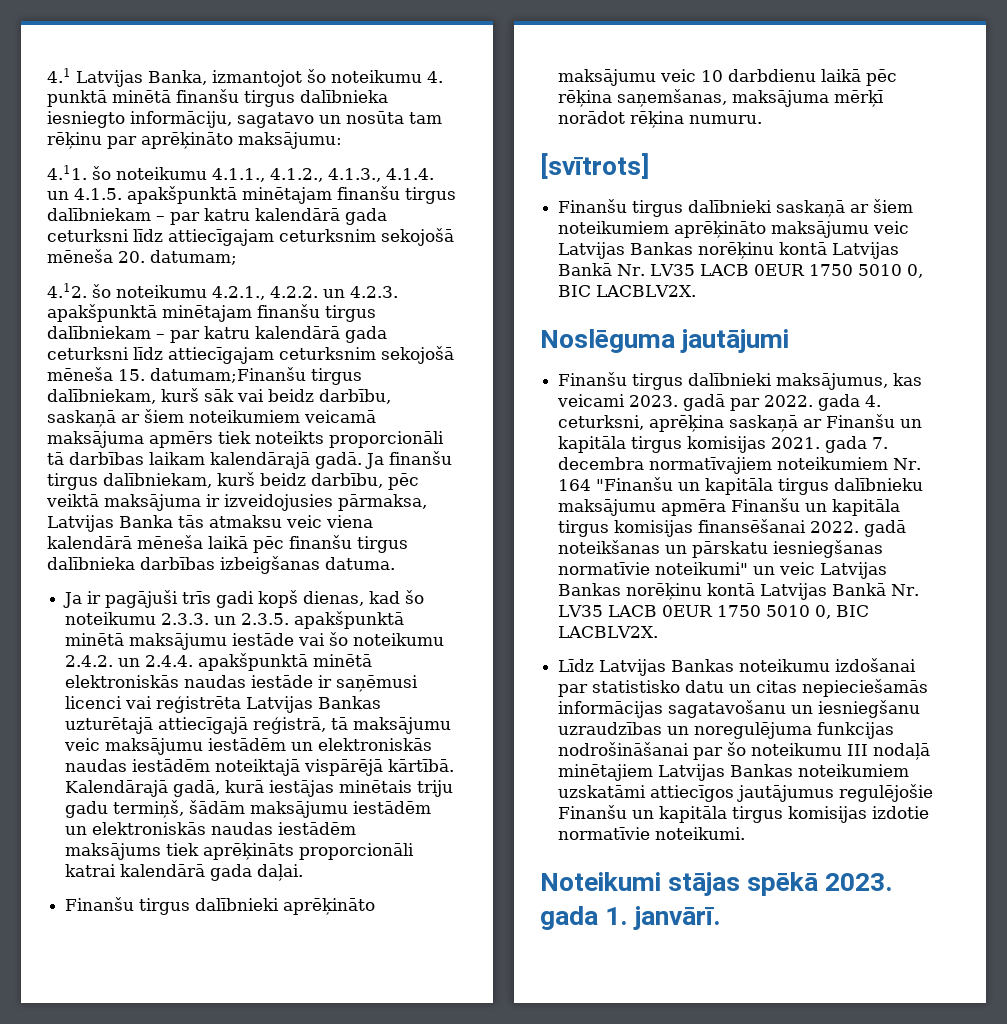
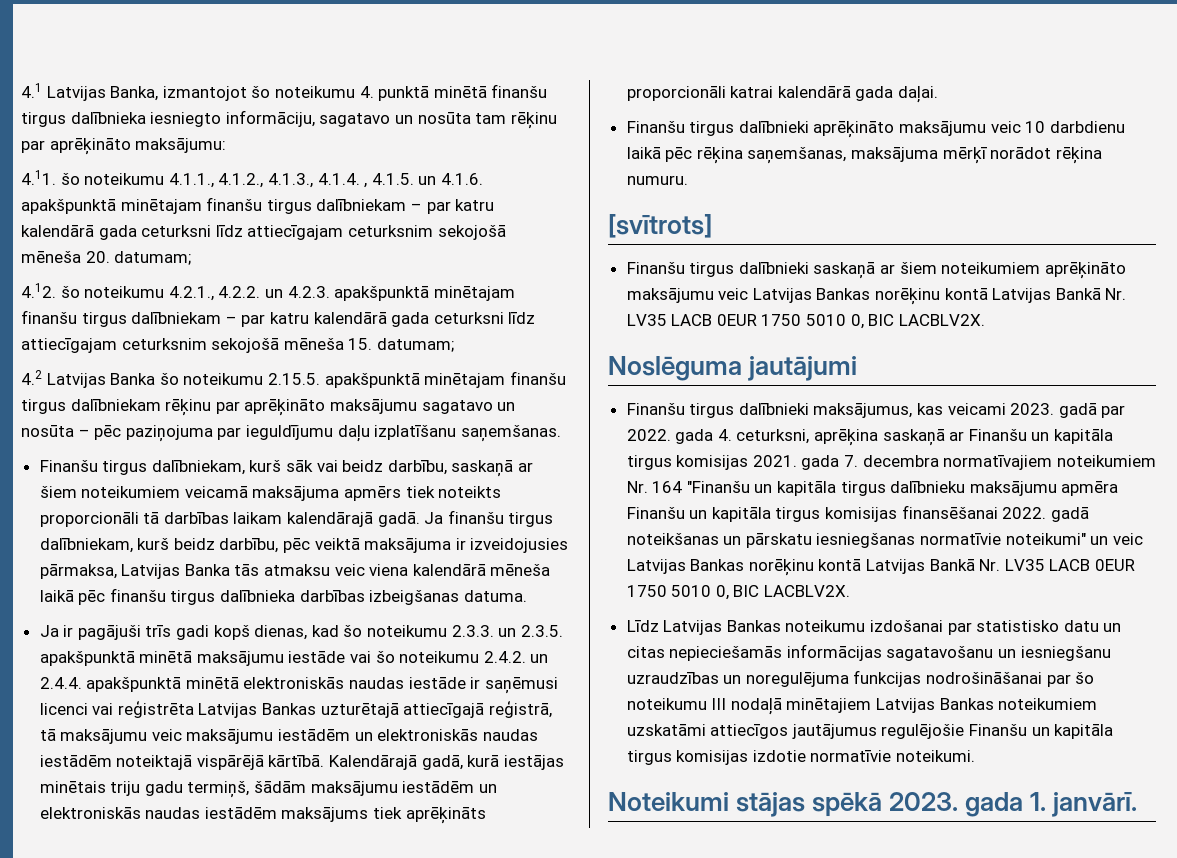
[47,188,122,200] un 4.1.5. -> [364,173,483,188] , 4.1.5. un 4.1.6.
[150,367,306,383] datumam;Finanšu -> [376,338,454,352] [21,370,566,388] [21,399,516,416] [21,425,561,442] [39,460,98,472] datumam; // 4.2 Latvijas Banka šo noteikumu 2.15.5. apakšpunktā minētajam finanšu tirgus dalībniekam rēķinu par aprēķināto maksājumu sagatavo un nosūta – pēc paziņojuma par ieguldījumu daļu izplatīšanu saņemšanas. // Finanšu

